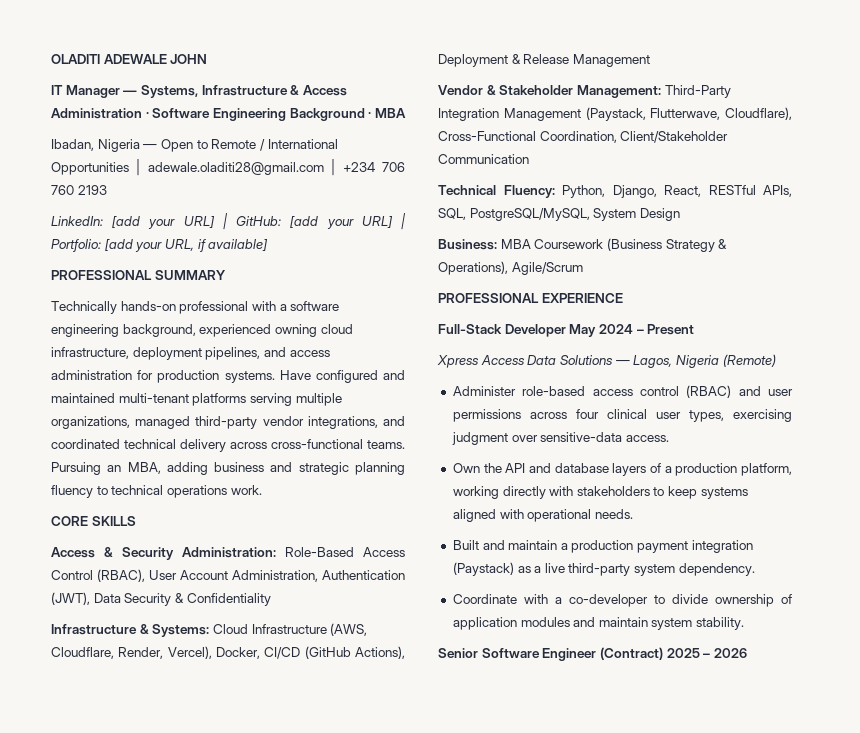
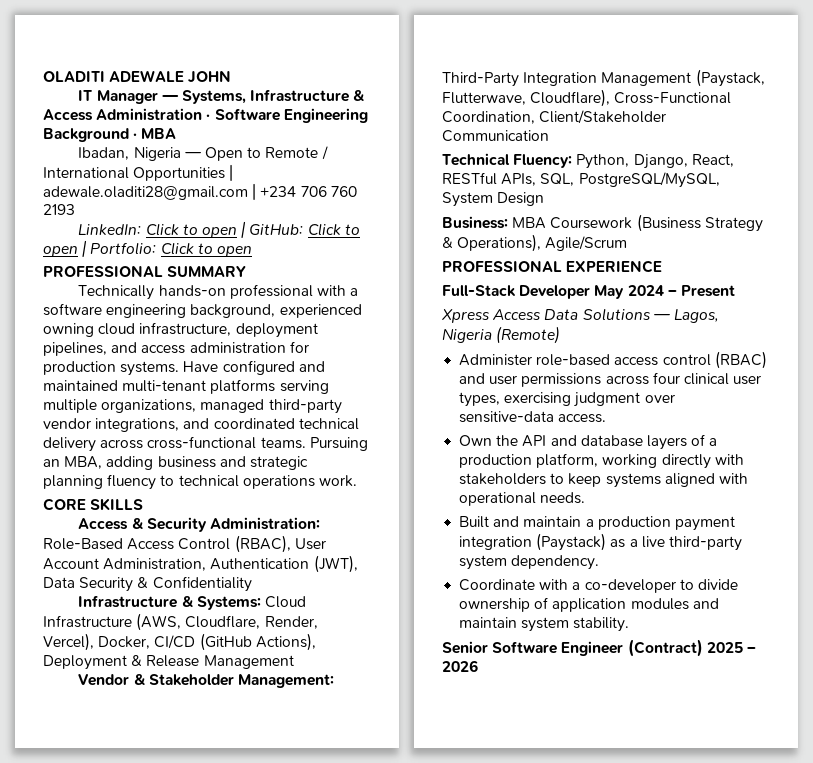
[112,213,407,230] [51,239,269,252] [add your URL] | GitHub: [add your URL] | Portfolio: [add your URL, if available] -> [145,221,360,238] [43,240,252,257] Click to open | GitHub: Click to open | Portfolio: Click to open

